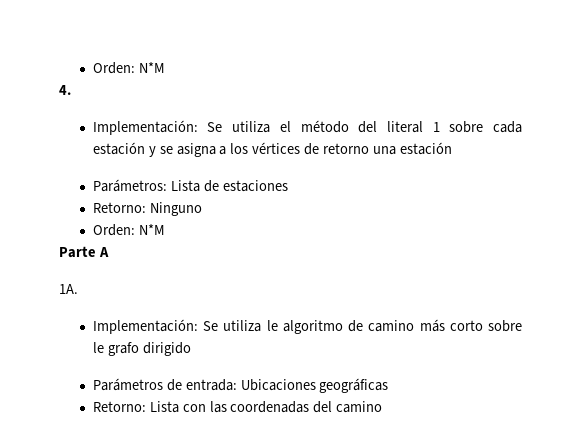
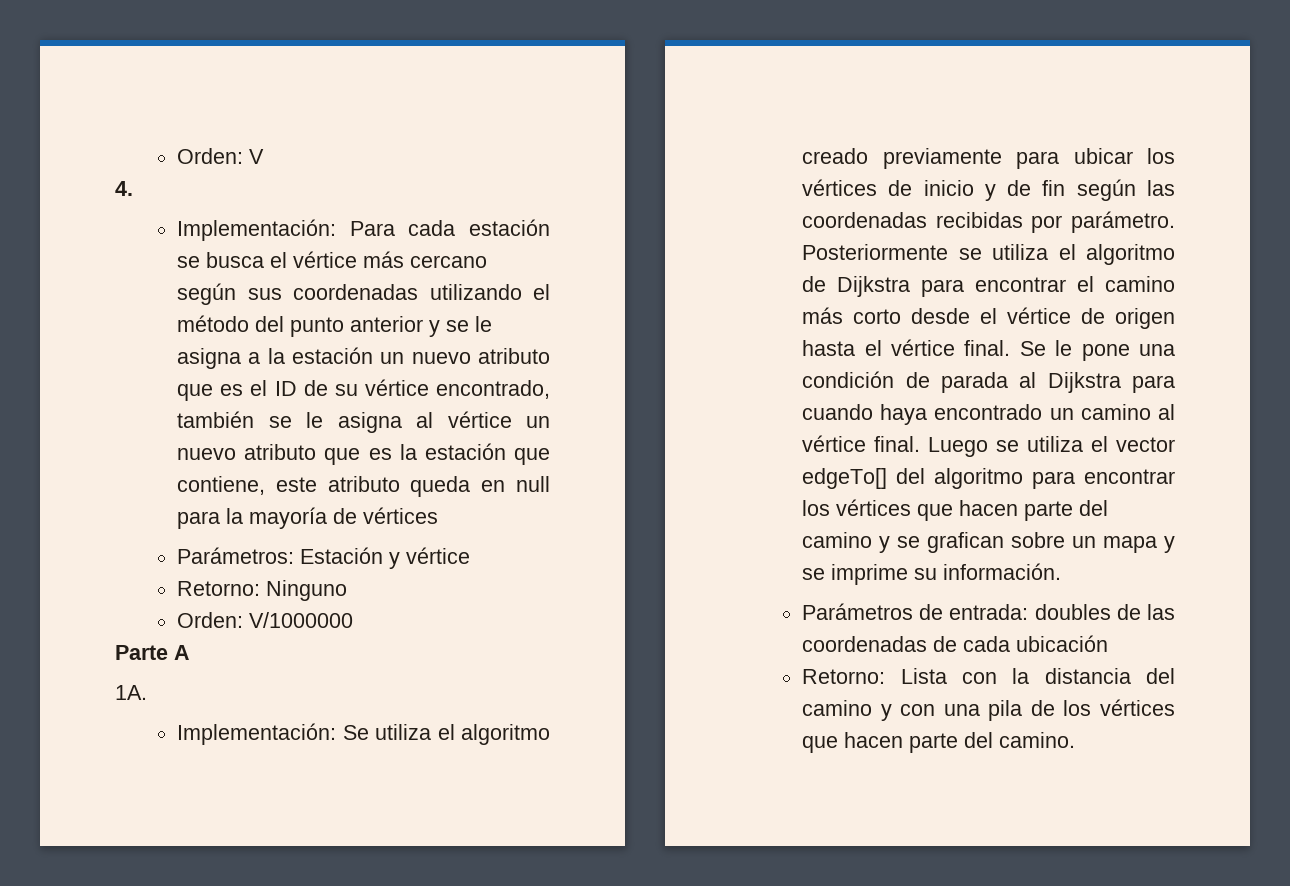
[92,62,165,74] Orden: N*M -> [177,148,265,164] Orden: V
[207,120,522,133] [92,142,173,157] Se utiliza el método del literal 1 sobre cada estación y se -> [349,219,550,236] [177,251,488,268] [177,283,550,305] [177,315,493,337] Para cada estación se busca el vértice más cercano según sus coordenadas utilizando el método del punto anterior y se le
[230,142,452,155] [92,179,288,192] los vértices de retorno una estación // Parámetros: Lista de estaciones -> [267,347,550,364] [177,379,550,401] [177,411,550,433] [177,443,550,465] [177,476,550,497] [177,507,439,529] [177,547,471,569] la estación un nuevo atributo que es el ID de su vértice encontrado, también se le asigna al vértice un nuevo atributo que es la estación que contiene, este atributo queda en null para la mayoría de vértices // Parámetros: Estación y vértice
[138,224,165,235] N*M -> [249,612,354,628] V/1000000
[266,319,522,334] [92,342,191,356] [92,378,389,393] [92,401,383,413] le algoritmo de camino más corto sobre le grafo dirigido // Parámetros de entrada: Ubicaciones geográficas // Retorno: Lista con las coordenadas del camino -> [437,724,550,745] [802,148,1175,169] [802,179,1175,201] [802,211,1175,233] [802,244,1175,265] [802,276,1175,297] [802,307,1175,329] [802,339,1175,361] [802,371,1175,393] [802,404,1175,425] [802,435,1175,457] [802,468,1175,489] [802,499,1109,521] [802,532,1175,553] [802,563,1062,585] [802,603,1175,620] [802,635,1109,652] [802,668,1175,684] [802,699,1175,721] [802,732,1076,753] el algoritmo creado previamente para ubicar los vértices de inicio y de fin según las coordenadas recibidas por parámetro. Posteriormente se utiliza el algoritmo de Dijkstra para encontrar el camino más corto desde el vértice de origen hasta el vértice final. Se le pone una condición de parada al Dijkstra para cuando haya encontrado un camino al vértice final. Luego se utiliza el vector edgeTo[] del algoritmo para encontrar los vértices que hacen parte del camino y se grafican sobre un mapa y se imprime su información. // Parámetros de entrada: doubles de las coordenadas de cada ubicación // Retorno: Lista con la distancia del camino y con una pila de los vértices que hacen parte del camino.

